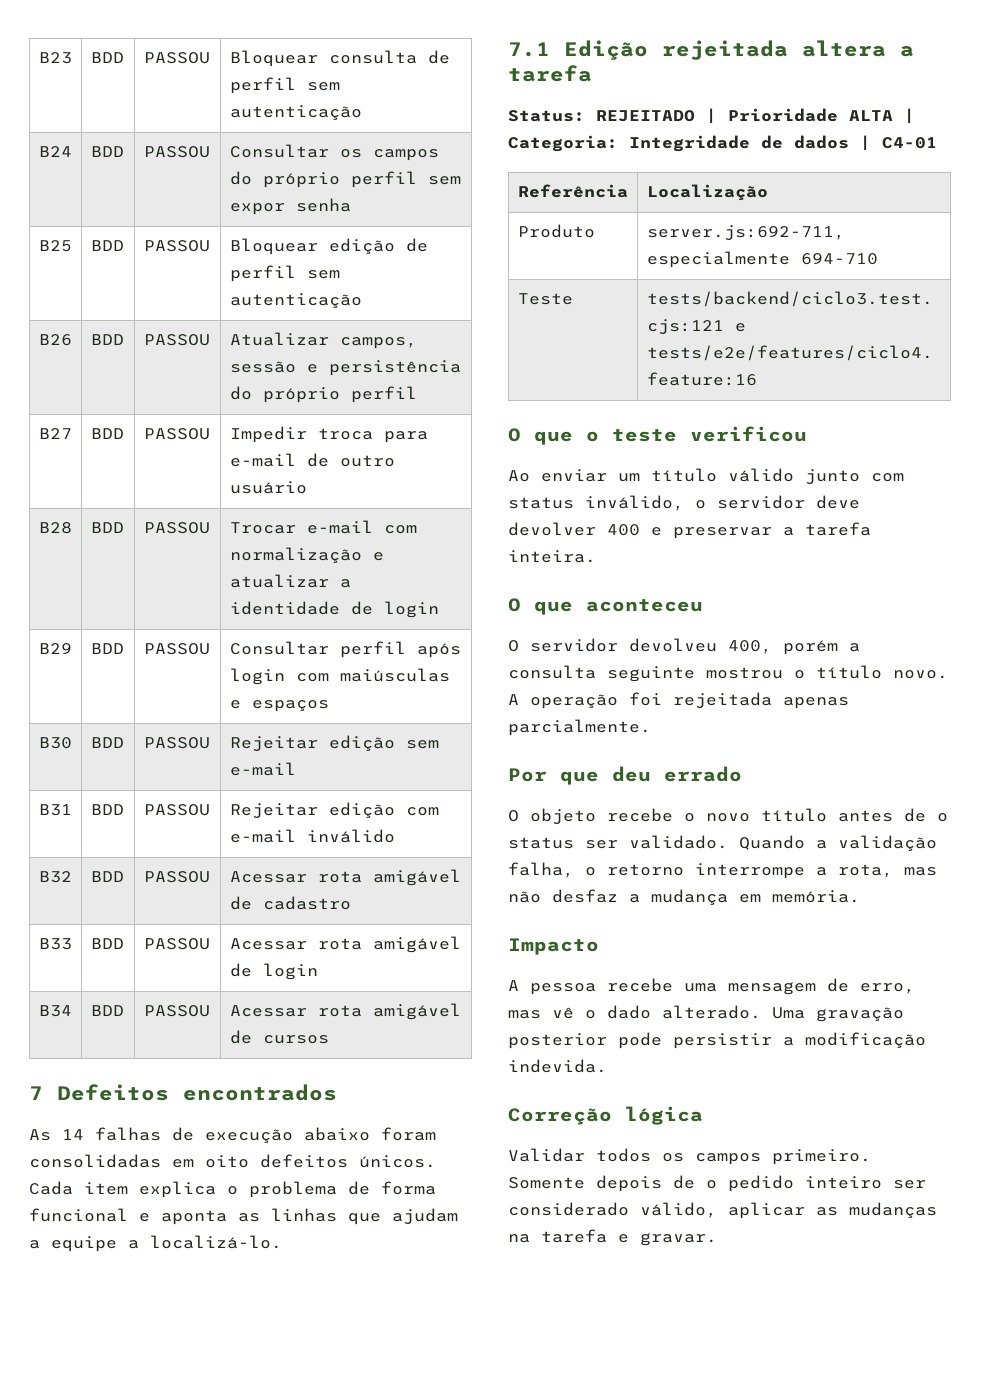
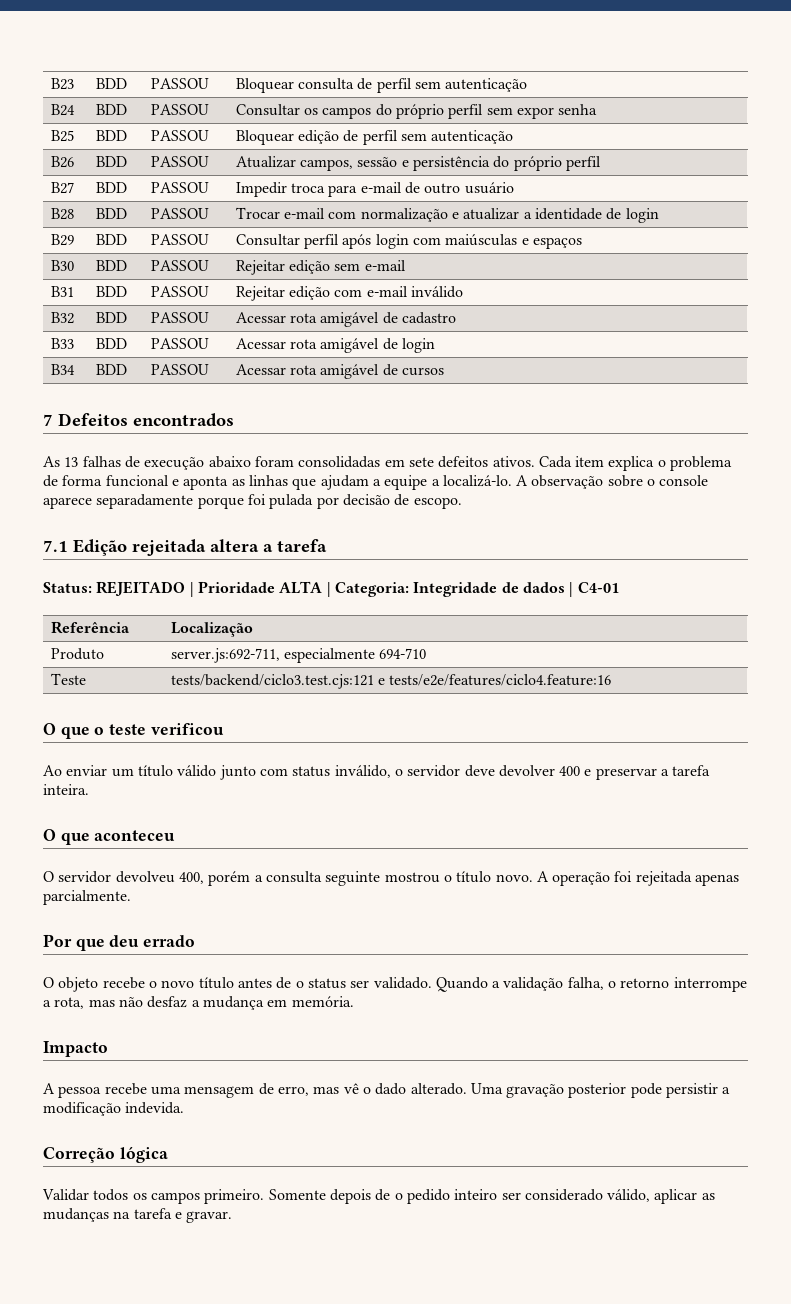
[62,1129,84,1140] 14 -> [64,457,79,467] 13
[205,1154,436,1168] oito defeitos únicos. -> [408,456,535,468] sete defeitos ativos.
(282, 1242) none -> [516,475,709,489] [43,494,462,509] A observação sobre o console aparece separadamente porque foi pulada por decisão de escopo.

